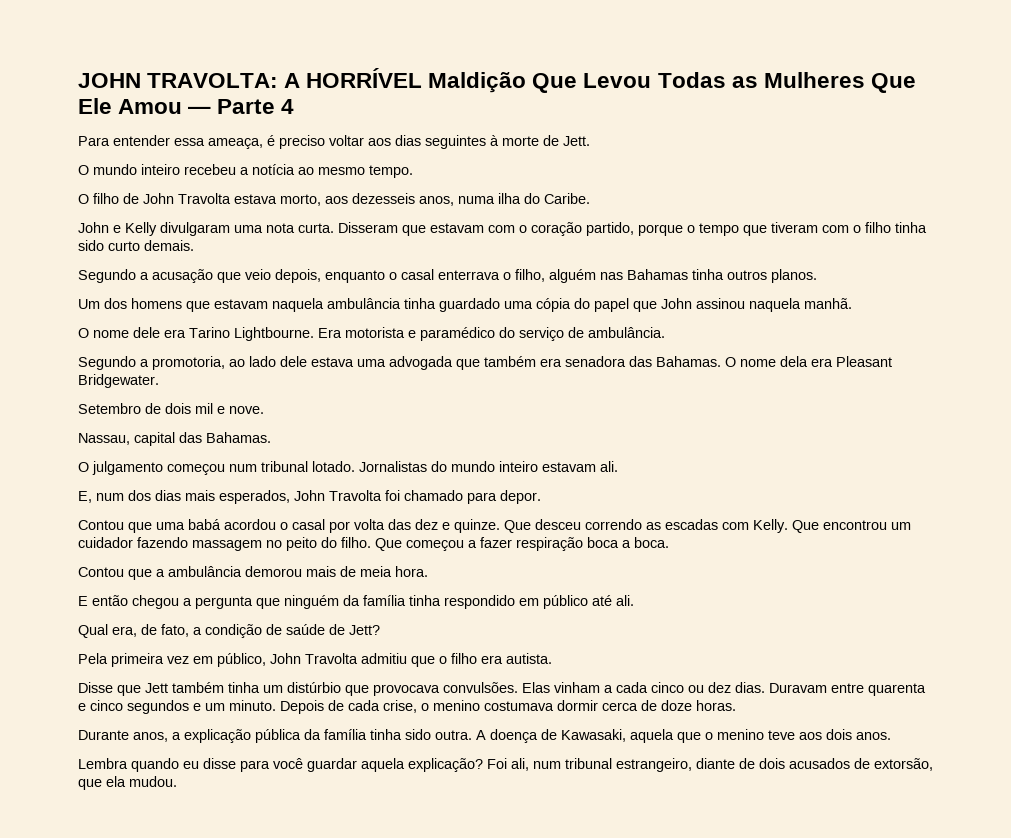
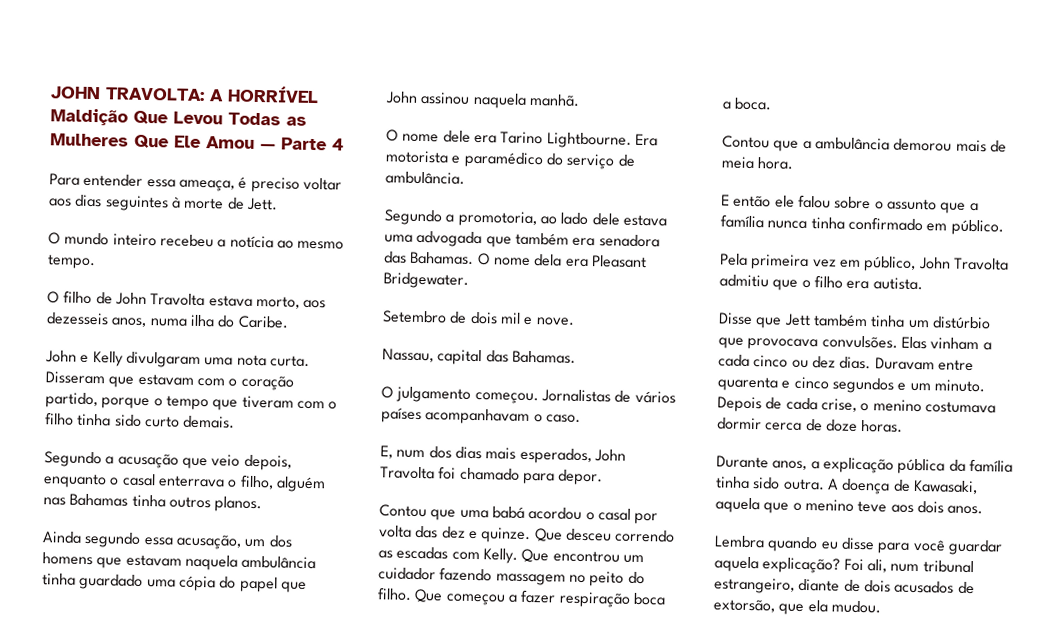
[78,299,100,309] Um -> [42,531,266,550] Ainda segundo essa acusação, um
[167,461,618,475] começou num tribunal lotado. Jornalistas do mundo inteiro estavam ali. -> [474,389,676,405] [381,407,581,425] começou. Jornalistas de vários países acompanhavam o caso.
[132,595,634,609] [78,624,380,638] chegou a pergunta que ninguém da família tinha respondido em público até ali. // Qual era, de fato, a condição de saúde de Jett? -> [774,194,979,214] [720,214,1004,236] ele falou sobre o assunto que a família nunca tinha confirmado em público.

